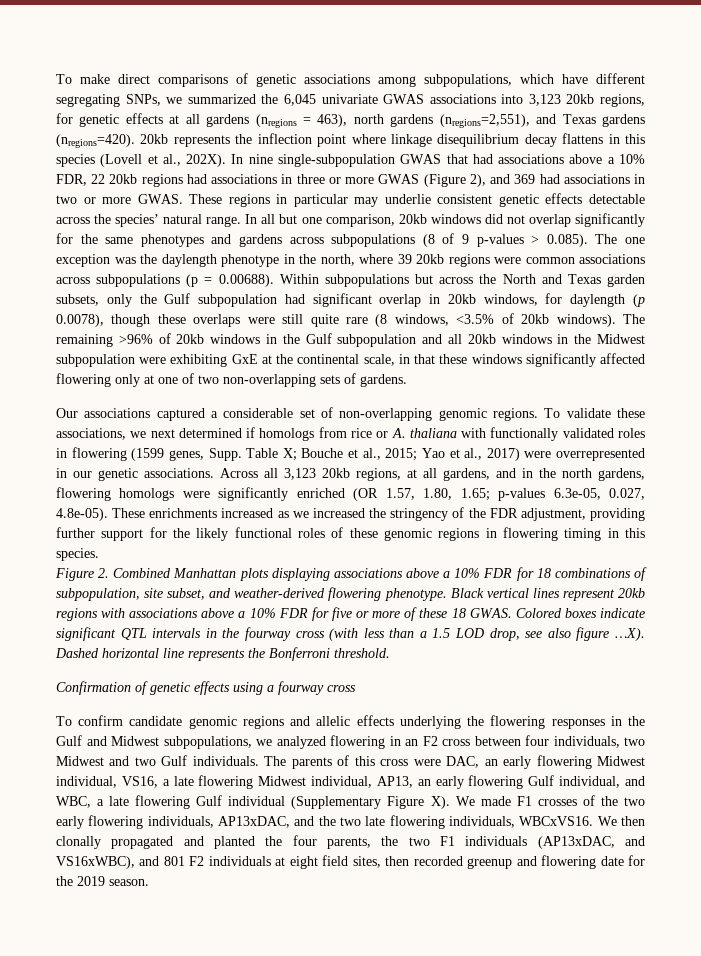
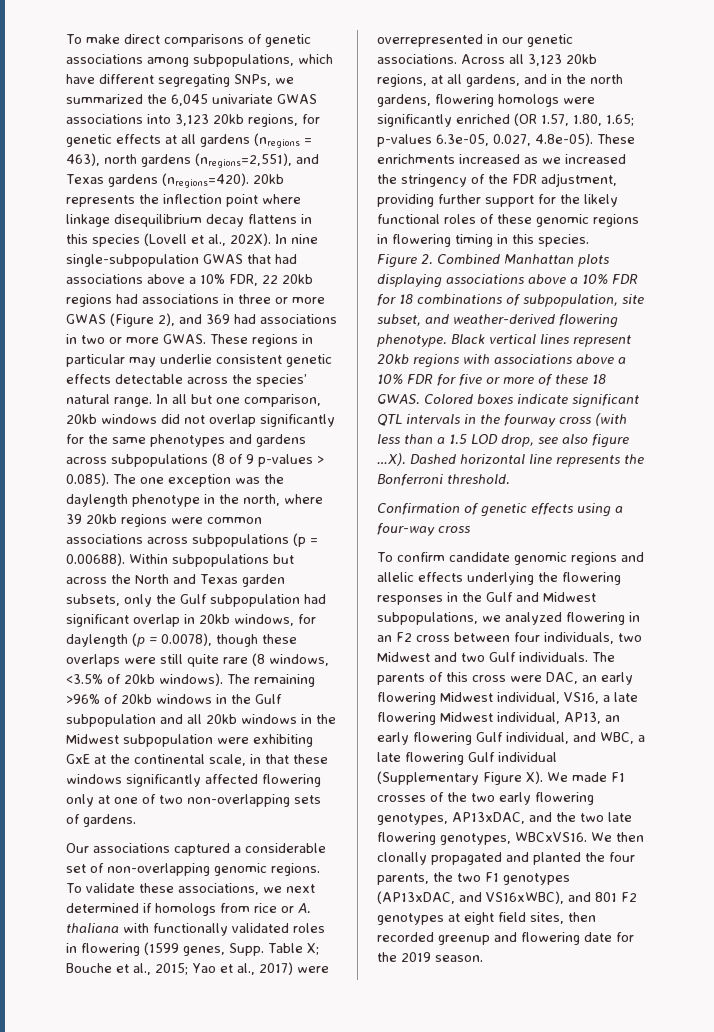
(645, 300) none -> [149,637,157,644] =
[278,681,324,695] fourway -> [377,523,435,536] four-way
[147,816,214,828] individuals, -> [377,813,448,825] genotypes,
[448,816,515,828] individuals, -> [440,833,511,845] genotypes,
[465,836,528,846] individuals -> [503,873,570,885] genotypes
[208,856,271,866] individuals -> [377,913,444,925] genotypes

